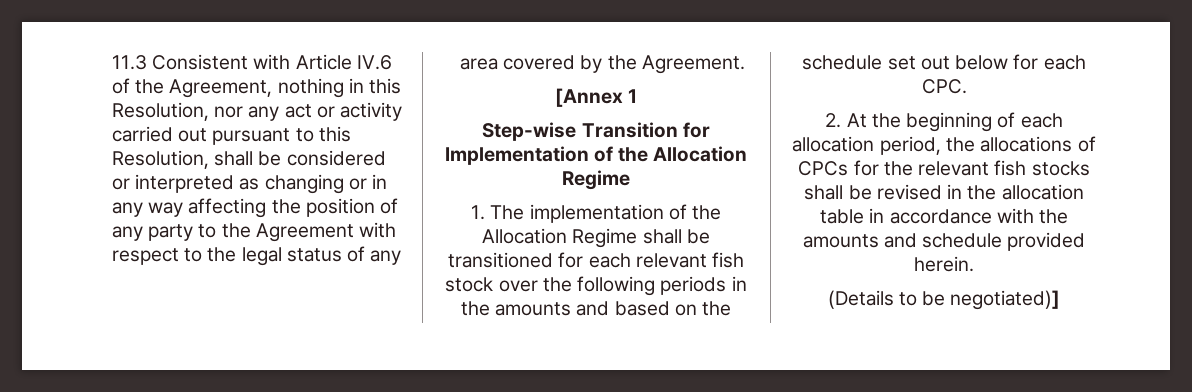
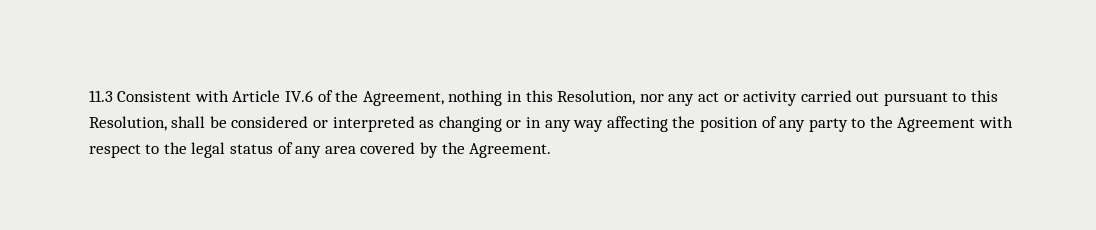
[554,88,638,107] [482,122,710,141] [444,146,748,165] [562,170,630,190] [470,204,722,223] [482,228,710,248] [447,252,745,268] [445,276,747,296] [460,301,732,316] [802,54,1086,70] [921,79,967,94] [825,112,1063,132] [792,136,1096,155] [798,160,1090,176] [804,184,1084,200] [819,208,1069,224] [802,232,1086,251] [914,256,974,272] [827,290,1061,310] // [Annex 1 // Step-wise Transition for Implementation of the Allocation Regime // 1. The implementation of the Allocation Regime shall be transitioned for each relevant fish stock over the following periods in the amounts and based on the schedule set out below for each CPC. // 2. At the beginning of each allocation period, the allocations of CPCs for the relevant fish stocks shall be revised in the allocation table in accordance with the amounts and schedule provided herein. // (Details to be negotiated)] -> (552, 150) none

